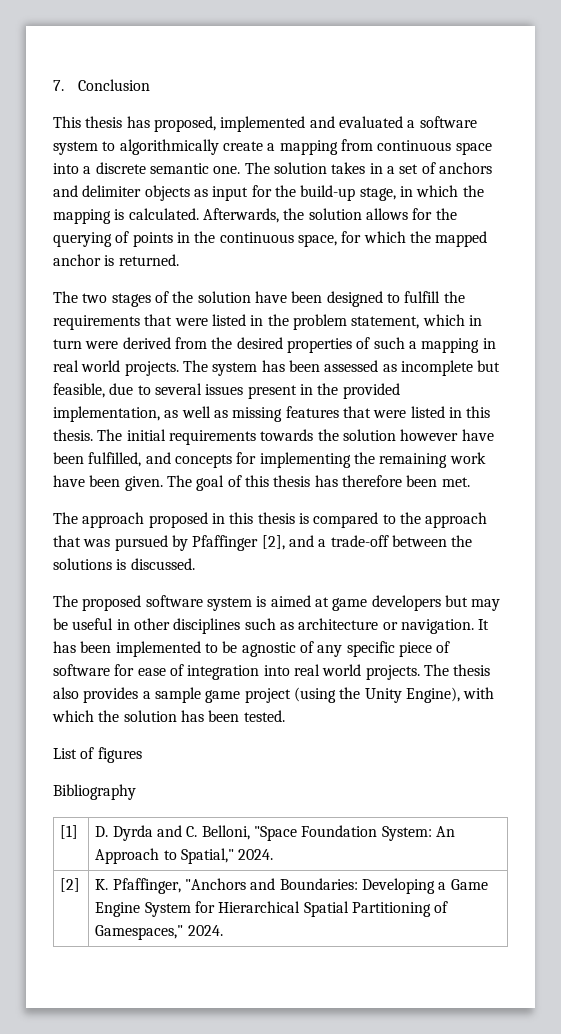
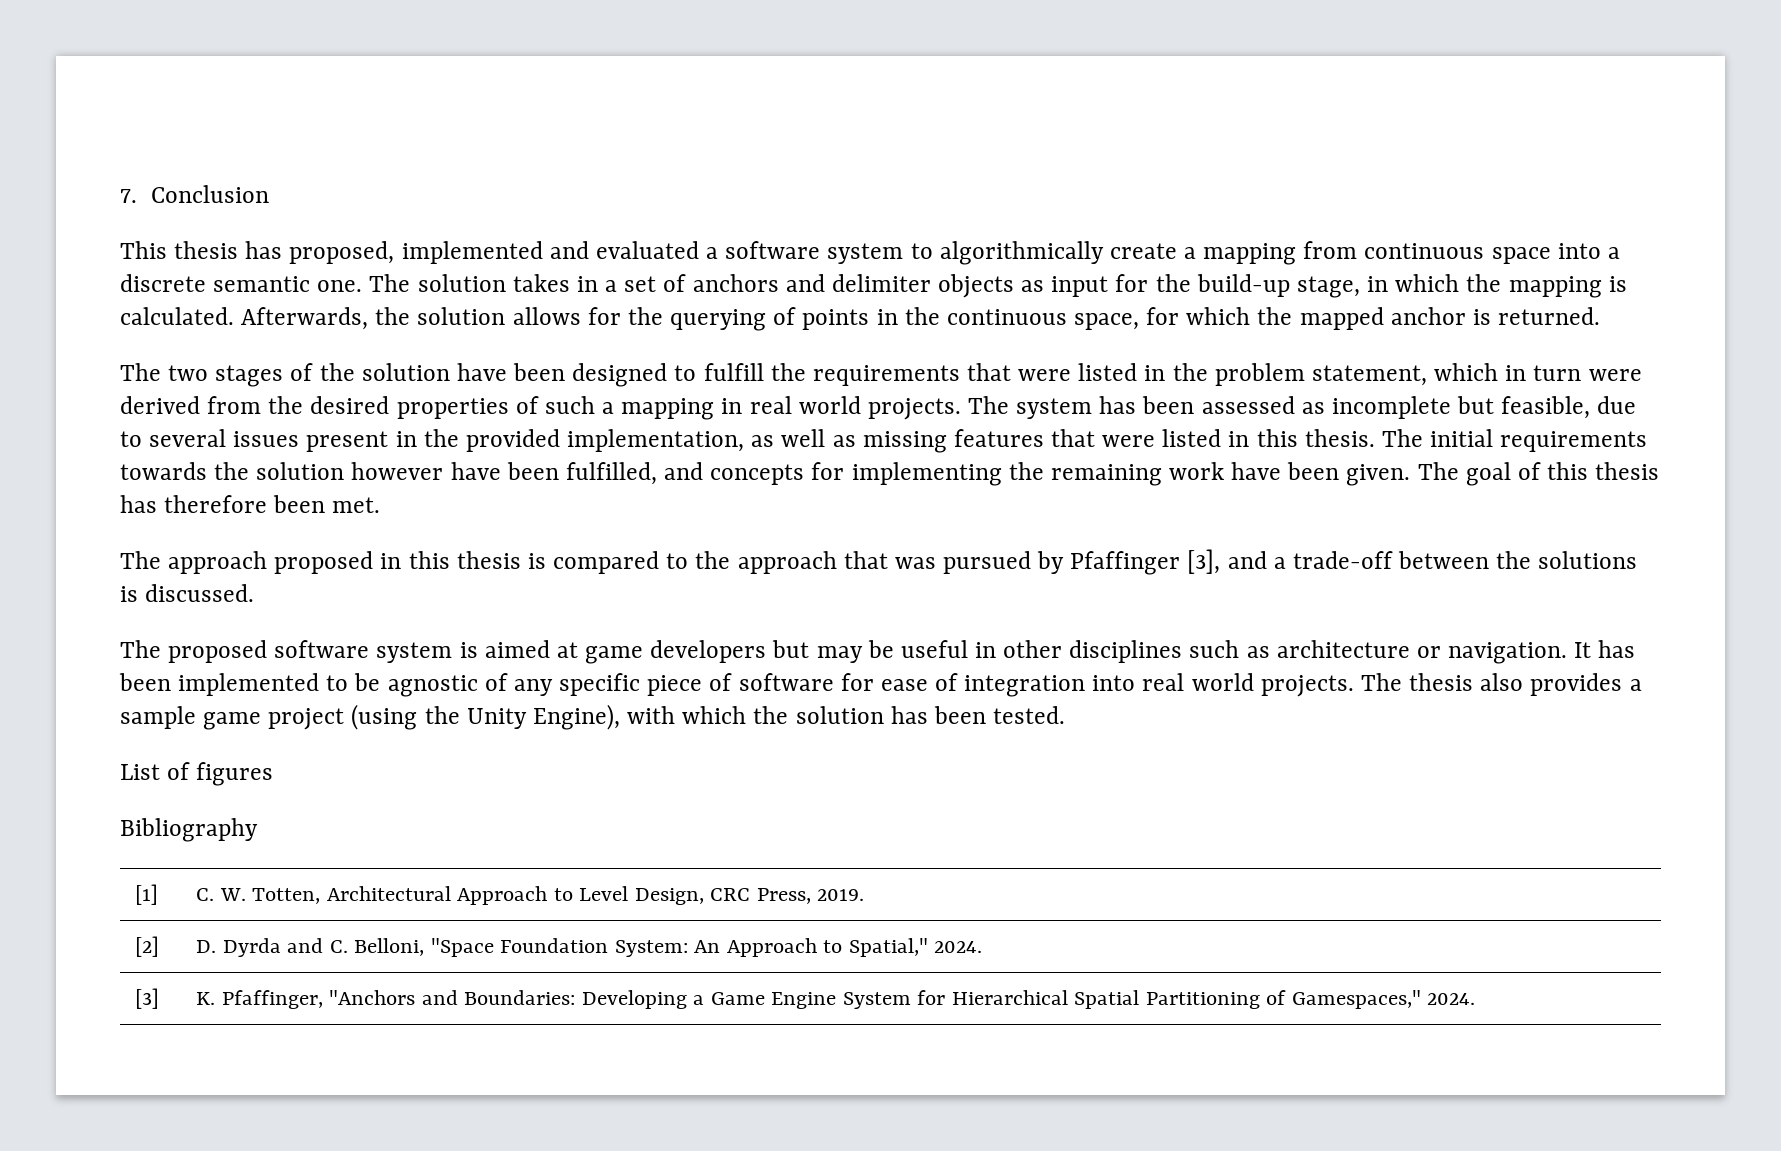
[261,535,285,550] [2], -> [1187,549,1221,574] [3],
(79, 832) none -> [196,886,865,905] [135,936,160,957] | C. W. Totten, Architectural Approach to Level Design, CRC Press, 2019. // [2]
[60,878,81,892] [2] -> [135,988,160,1009] [3]

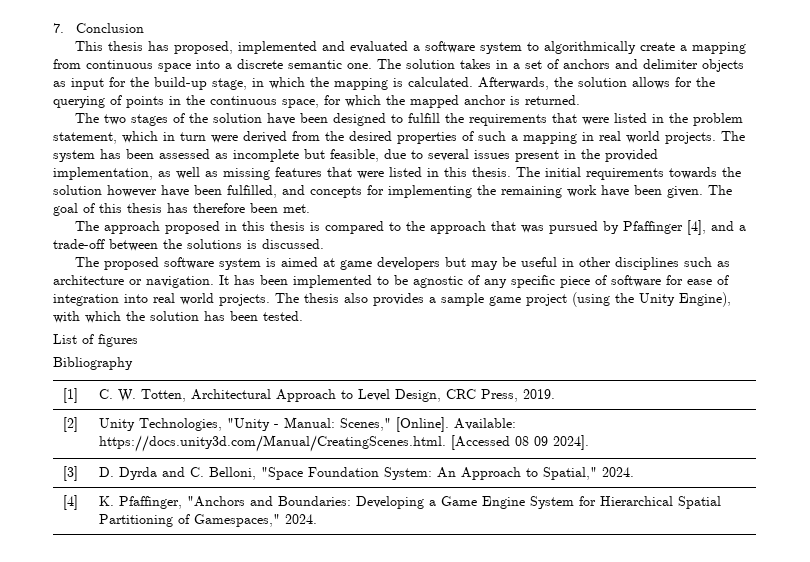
[1187,549,1221,574] [3], -> [686,220,706,235] [4],
(160, 946) none -> [99,417,517,432] [99,435,590,452] [63,466,79,481] | Unity Technologies, "Unity - Manual: Scenes," [Online]. Available: https://docs.unity3d.com/Manual/CreatingScenes.html. [Accessed 08 09 2024]. // [3]
[135,988,160,1009] [3] -> [63,495,79,510] [4]

